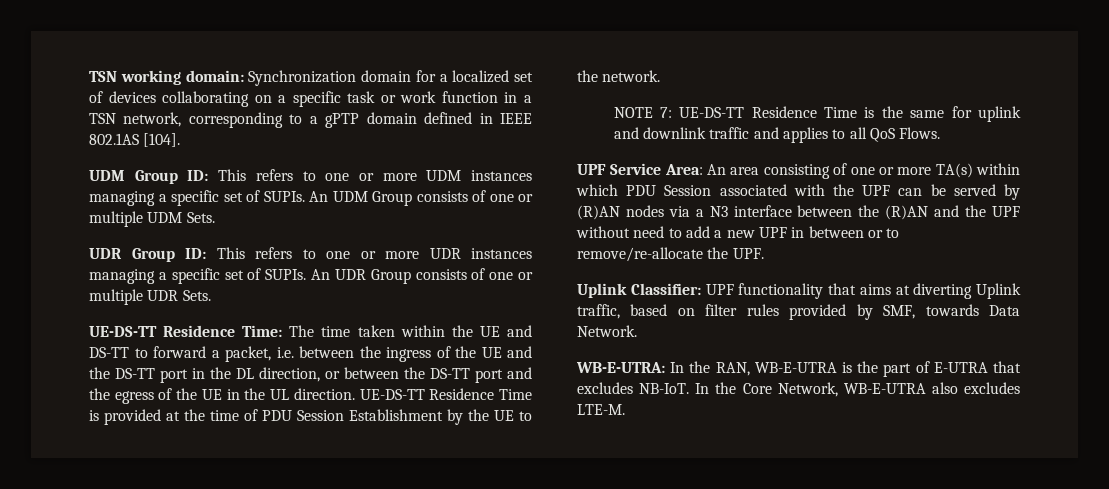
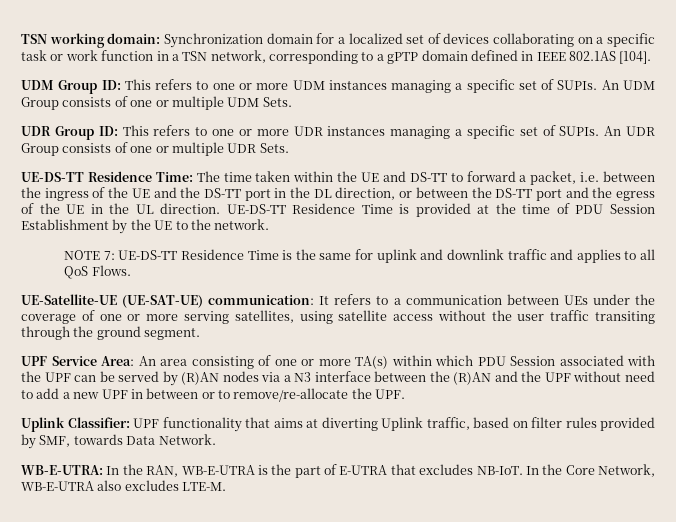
(941, 133) none -> [21,294,655,308] [21,310,655,324] [21,326,201,340] // UE-Satellite-UE (UE-SAT-UE) communication: It refers to a communication between UEs under the coverage of one or more serving satellites, using satellite access without the user traffic transiting through the ground segment.

